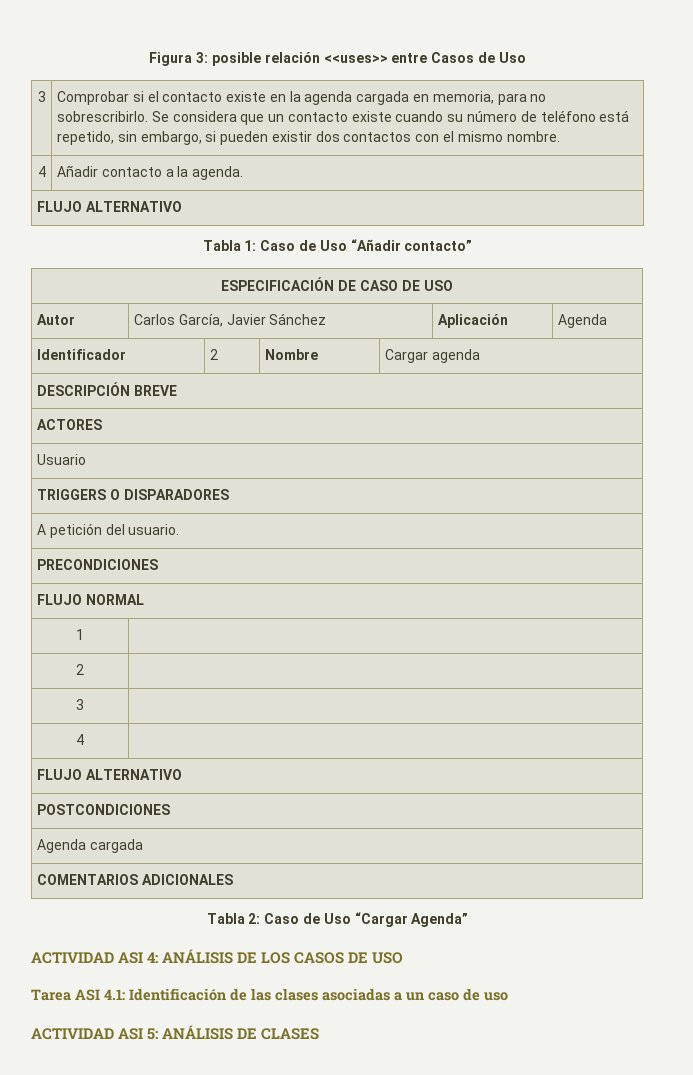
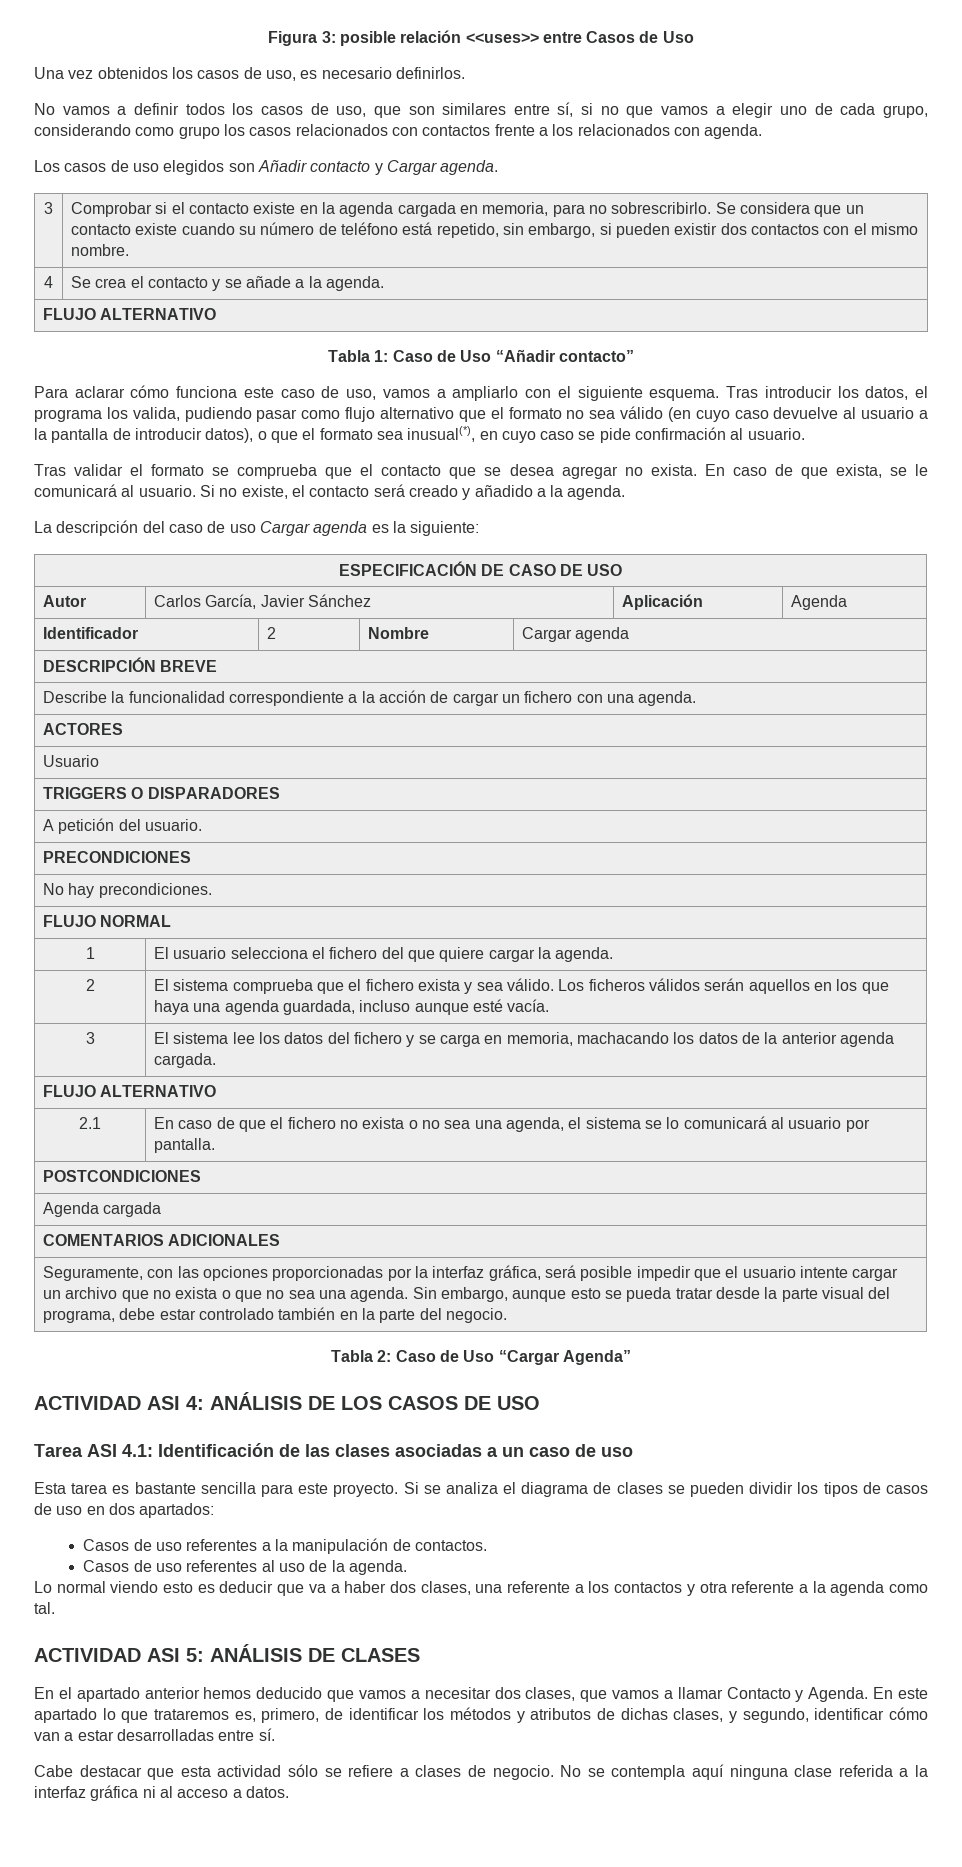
(526, 57) none -> [34,67,465,81] [34,102,929,118] [34,124,763,139] [34,160,499,175] // Una vez obtenidos los casos de uso, es necesario definirlos. // No vamos a definir todos los casos de uso, que son similares entre sí, si no que vamos a elegir uno de cada grupo, considerando como grupo los casos relacionados con contactos frente a los relacionados con agenda. // Los casos de uso elegidos son Añadir contacto y Cargar agenda.
[56,165,162,177] Añadir contacto -> [71,276,292,291] Se crea el contacto y se añade
(473, 245) none -> [34,385,928,401] [34,406,929,422] [34,426,805,443] [34,464,928,479] [34,484,626,500] [34,520,480,536] // Para aclarar cómo funciona este caso de uso, vamos a ampliarlo con el siguiente esquema. Tras introducir los datos, el programa los valida, pudiendo pasar como flujo alternativo que el formato no sea válido (en cuyo caso devuelve al usuario a la pantalla de introducir datos), o que el formato sea inusual(*), en cuyo caso se pide confirmación al usuario. // Tras validar el formato se comprueba que el contacto que se desea agregar no exista. En caso de que exista, se le comunicará al usuario. Si no existe, el contacto será creado y añadido a la agenda. // La descripción del caso de uso Cargar agenda es la siguiente:
(177, 390) none -> [43,690,697,706] // Describe la funcionalidad correspondiente a la acción de cargar un fichero con una agenda.
(158, 564) none -> [43,883,212,898] // No hay precondiciones.
[76,664,84,675] [76,699,84,710] [76,734,84,745] [36,769,182,780] // 2 | // 3 | // 4 | // FLUJO ALTERNATIVO -> [154,947,614,962] [85,979,95,991] [154,978,889,994] [154,999,550,1015] [85,1032,95,1044] [154,1032,894,1047] [154,1053,217,1068] [43,1085,217,1097] [79,1117,101,1129] [154,1116,870,1132] [154,1138,216,1153] El usuario selecciona el fichero del que quiere cargar la agenda. // 2 | El sistema comprueba que el fichero exista y sea válido. Los ficheros válidos serán aquellos en los que haya una agenda guardada, incluso aunque esté vacía. // 3 | El sistema lee los datos del fichero y se carga en memoria, machacando los datos de la anterior agenda cargada. // FLUJO ALTERNATIVO // 2.1 | En caso de que el fichero no exista o no sea una agenda, el sistema se lo comunicará al usuario por pantalla.
(233, 879) none -> [43,1265,899,1281] [43,1287,891,1302] [43,1307,508,1323] // Seguramente, con las opciones proporcionadas por la interfaz gráfica, será posible impedir que el usuario intente cargar un archivo que no exista o que no sea una agenda. Sin embargo, aunque esto se pueda tratar desde la parte visual del programa, debe estar controlado también en la parte del negocio.
(508, 996) none -> [34,1482,928,1497] [34,1503,215,1518] [83,1538,487,1554] [83,1560,407,1575] [34,1581,928,1596] [34,1602,55,1614] // Esta tarea es bastante sencilla para este proyecto. Si se analiza el diagrama de clases se pueden dividir los tipos de casos de uso en dos apartados: // Casos de uso referentes a la manipulación de contactos. // Casos de uso referentes al uso de la agenda. // Lo normal viendo esto es deducir que va a haber dos clases, una referente a los contactos y otra referente a la agenda como tal.
(320, 1034) none -> [34,1687,929,1702] [34,1707,928,1723] [34,1728,275,1741] [34,1764,929,1780] [34,1785,289,1801] // En el apartado anterior hemos deducido que vamos a necesitar dos clases, que vamos a llamar Contacto y Agenda. En este apartado lo que trataremos es, primero, de identificar los métodos y atributos de dichas clases, y segundo, identificar cómo van a estar desarrolladas entre sí. // Cabe destacar que esta actividad sólo se refiere a clases de negocio. No se contempla aquí ninguna clase referida a la interfaz gráfica ni al acceso a datos.

